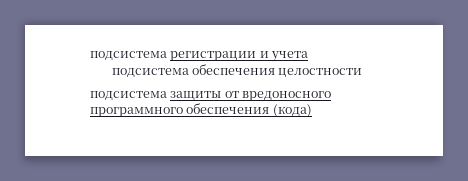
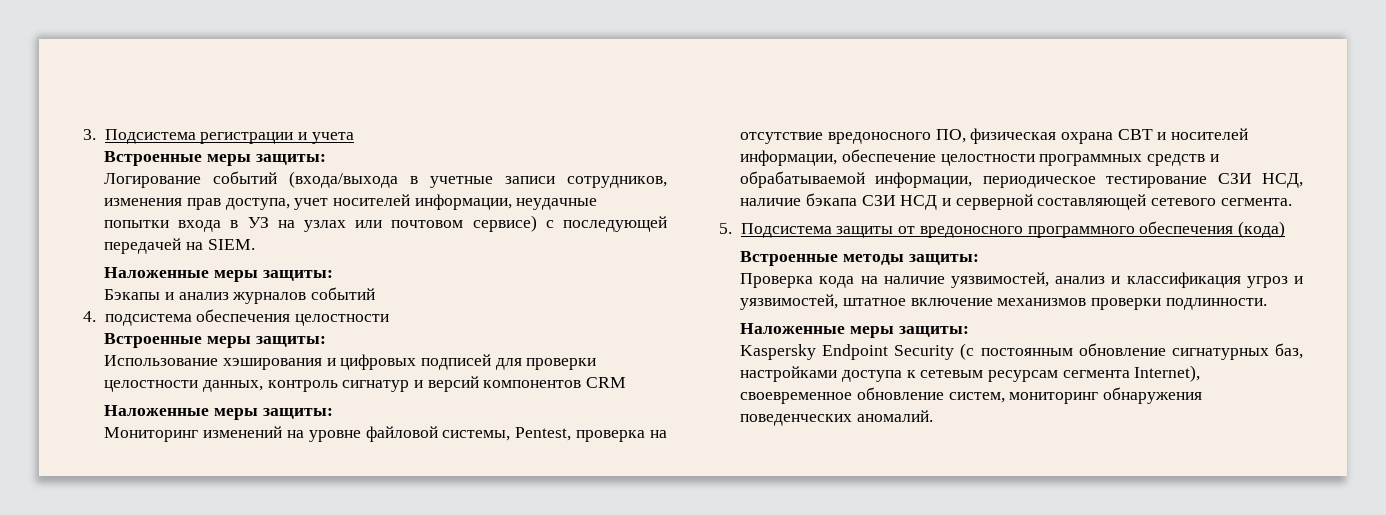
[90,51,167,61] подсистема -> [83,129,196,144] 3. Подсистема
[111,64,363,78] [90,91,167,101] подсистема обеспечения целостности // подсистема -> [104,151,326,166] [104,171,667,188] [104,194,598,210] [104,215,667,232] [104,238,255,254] [104,267,333,282] [104,287,375,304] [83,309,390,326] [104,333,326,348] [104,354,597,370] [104,376,627,392] [104,405,333,420] [104,426,668,442] [740,128,1249,144] [740,149,1219,166] [740,171,1303,188] [740,193,1292,210] [719,223,832,238] Встроенные меры защиты: // Логирование событий (входа/выхода в учетные записи сотрудников, изменения прав доступа, учет носителей информации, неудачные попытки входа в УЗ на узлах или почтовом сервисе) с последующей передачей на SIEM. // Наложенные меры защиты: // Бэкапы и анализ журналов событий // 4. подсистема обеспечения целостности // Встроенные меры защиты: // Использование хэширования и цифровых подписей для проверки целостности данных, контроль сигнатур и версий компонентов CRM // Наложенные меры защиты: // Мониторинг изменений на уровне файловой системы, Pentest, проверка на отсутствие вредоносного ПО, физическая охрана СВТ и носителей информации, обеспечение целостности программных средств и обрабатываемой информации, периодическое тестирование СЗИ НСД, наличие бэкапа СЗИ НСД и серверной составляющей сетевого сегмента. // 5. Подсистема
(312, 110) none -> [740,251,979,266] [740,272,1303,288] [740,294,1267,310] [740,323,969,338] [740,343,1303,360] [740,365,1201,382] [740,387,1202,404] [740,410,933,426] // Встроенные методы защиты: // Проверка кода на наличие уязвимостей, анализ и классификация угроз и уязвимостей, штатное включение механизмов проверки подлинности. // Наложенные меры защиты: // Kaspersky Endpoint Security (с постоянным обновление сигнатурных баз, настройками доступа к сетевым ресурсам сегмента Internet), своевременное обновление систем, мониторинг обнаружения поведенческих аномалий.

